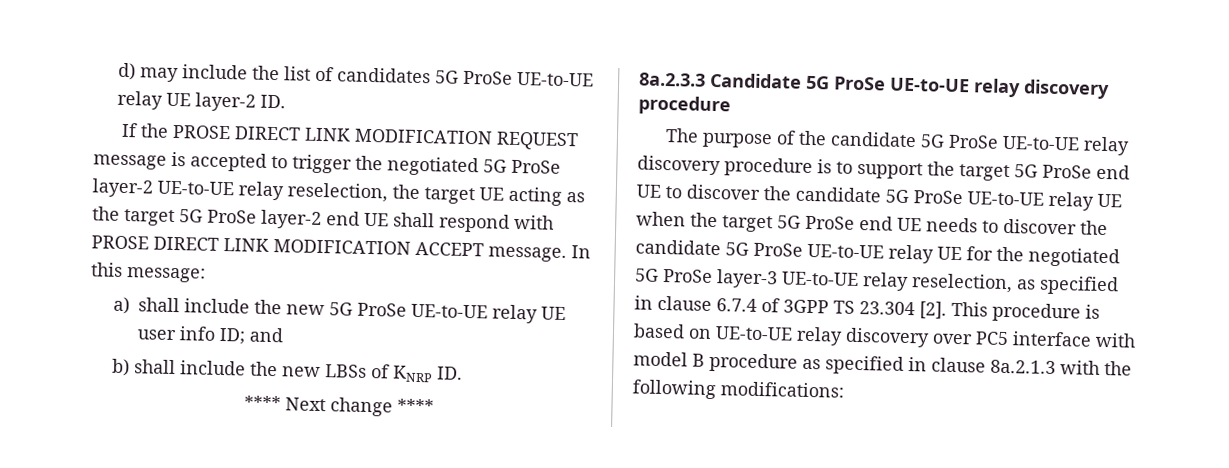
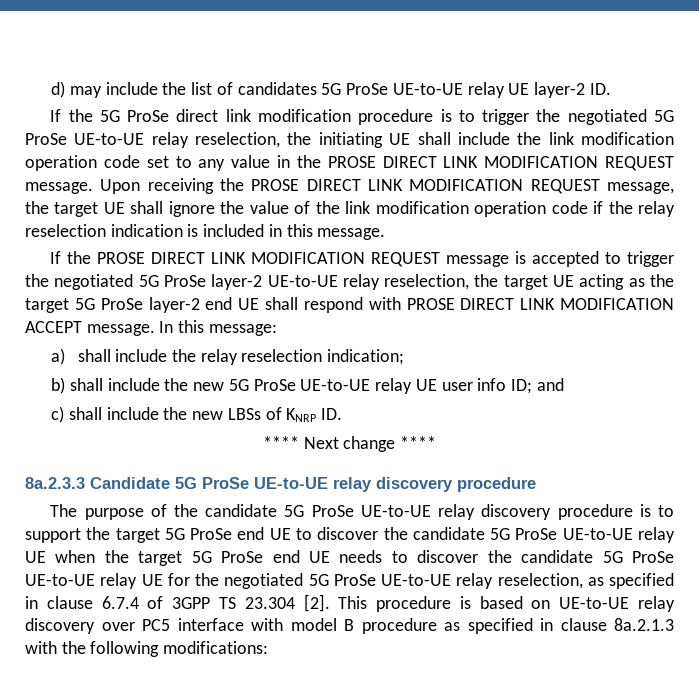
(286, 101) none -> [50,109,675,125] [25,132,674,148] [25,155,674,171] [25,178,674,194] [25,201,675,217] [25,224,386,240] // If the 5G ProSe direct link modification procedure is to trigger the negotiated 5G ProSe UE-to-UE relay reselection, the initiating UE shall include the link modification operation code set to any value in the PROSE DIRECT LINK MODIFICATION REQUEST message. Upon receiving the PROSE DIRECT LINK MODIFICATION REQUEST message, the target UE shall ignore the value of the link modification operation code if the relay reselection indication is included in this message.
(282, 307) none -> [200,349,405,365] [51,377,189,394] relay reselection indication; // b) shall include the
[111,358,130,377] b) -> [51,406,65,423] c)
[716,269,778,289] layer-3 -> (376, 580) none

